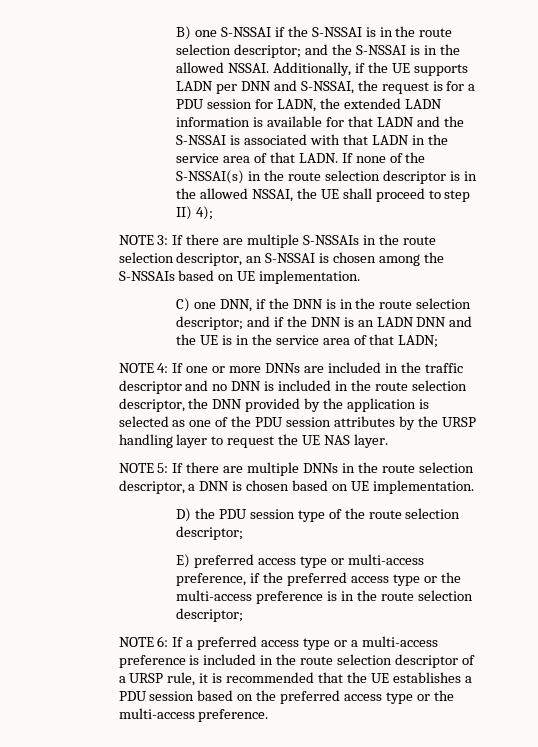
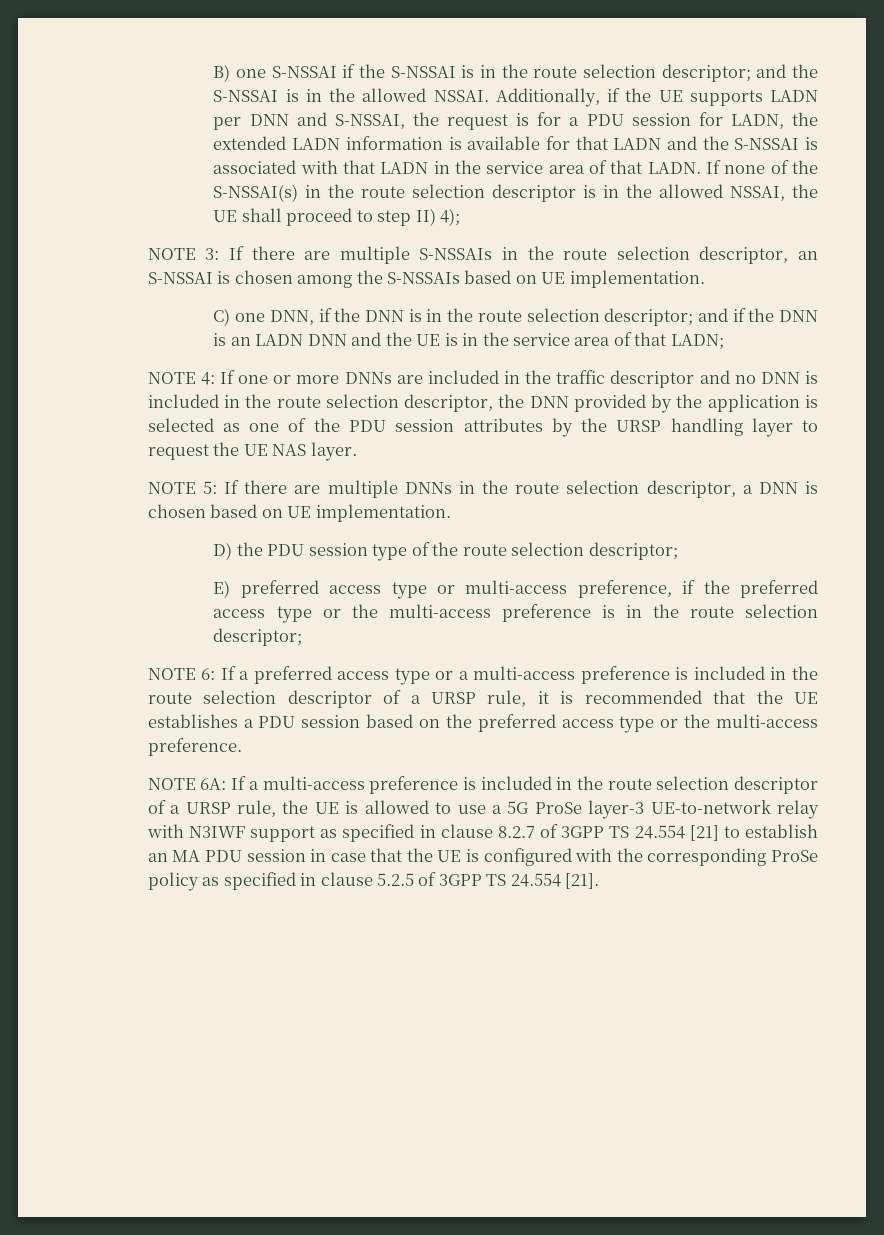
(269, 715) none -> [147,776,818,794] [147,800,820,819] [146,824,818,842] [147,848,818,866] [147,872,600,891] // NOTE 6A: If a multi-access preference is included in the route selection descriptor of a URSP rule, the UE is allowed to use a 5G ProSe layer-3 UE-to-network relay with N3IWF support as specified in clause 8.2.7 of 3GPP TS 24.554 [21] to establish an MA PDU session in case that the UE is configured with the corresponding ProSe policy as specified in clause 5.2.5 of 3GPP TS 24.554 [21].

